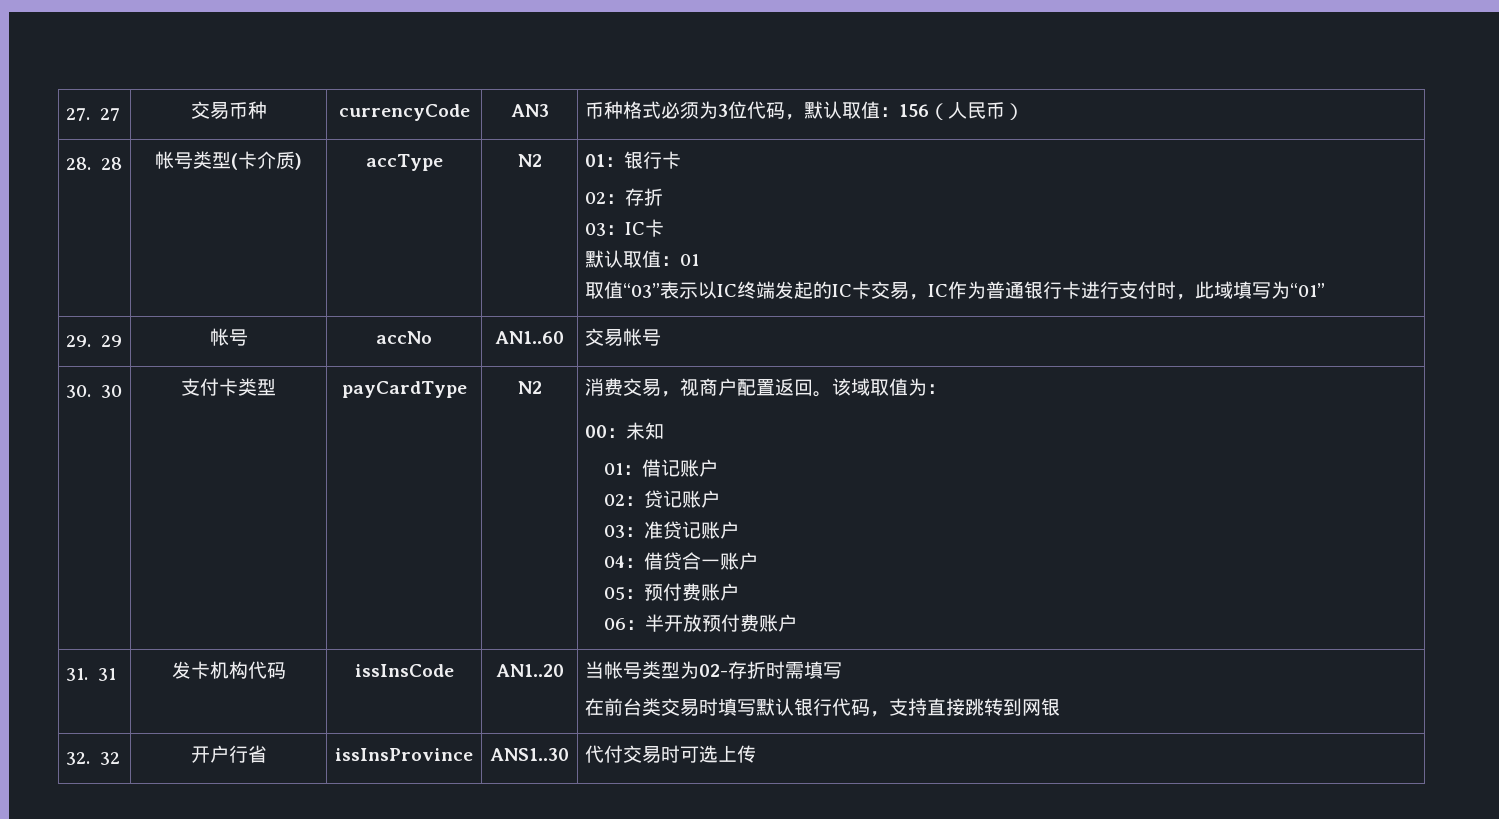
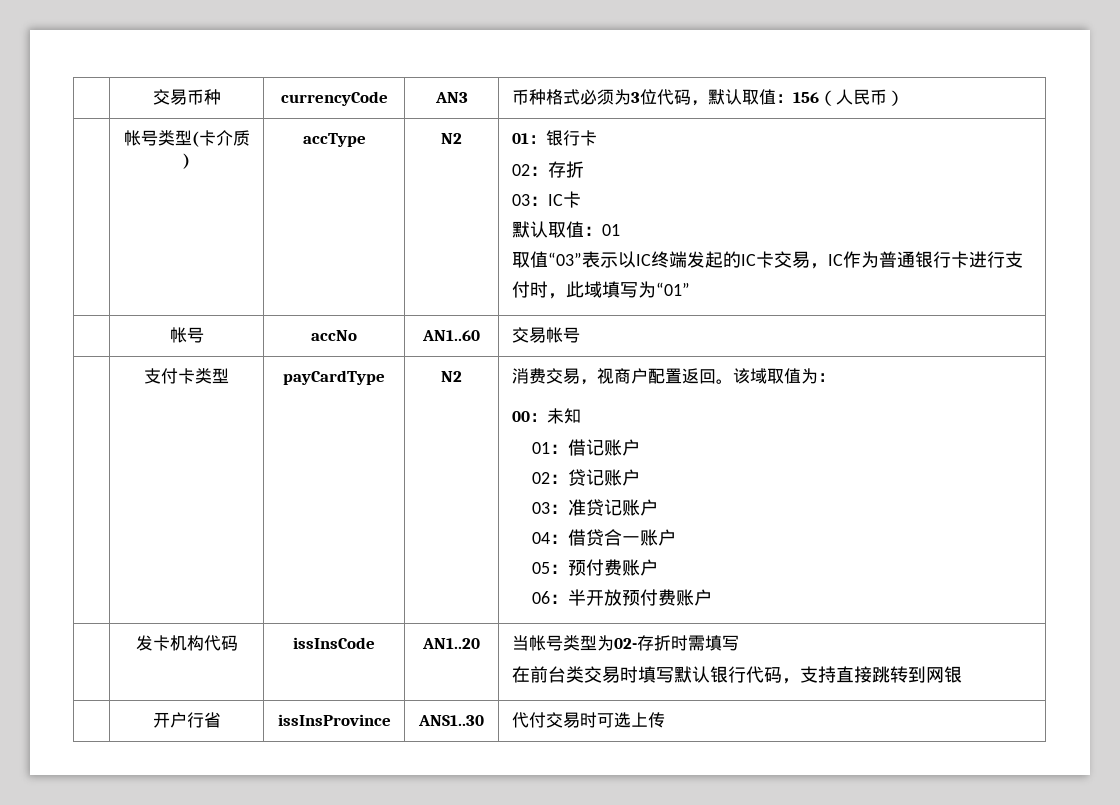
[66,108,120,121] 27. 27 -> (152, 97) none
[66,157,122,170] 28. 28 -> (904, 98) none
[66,335,122,347] 29. 29 -> (690, 289) none
[66,385,122,398] 30. 30 -> (580, 335) none
[66,668,116,681] 31. 31 -> (712, 597) none
[66,752,120,765] 32. 32 -> (962, 674) none

